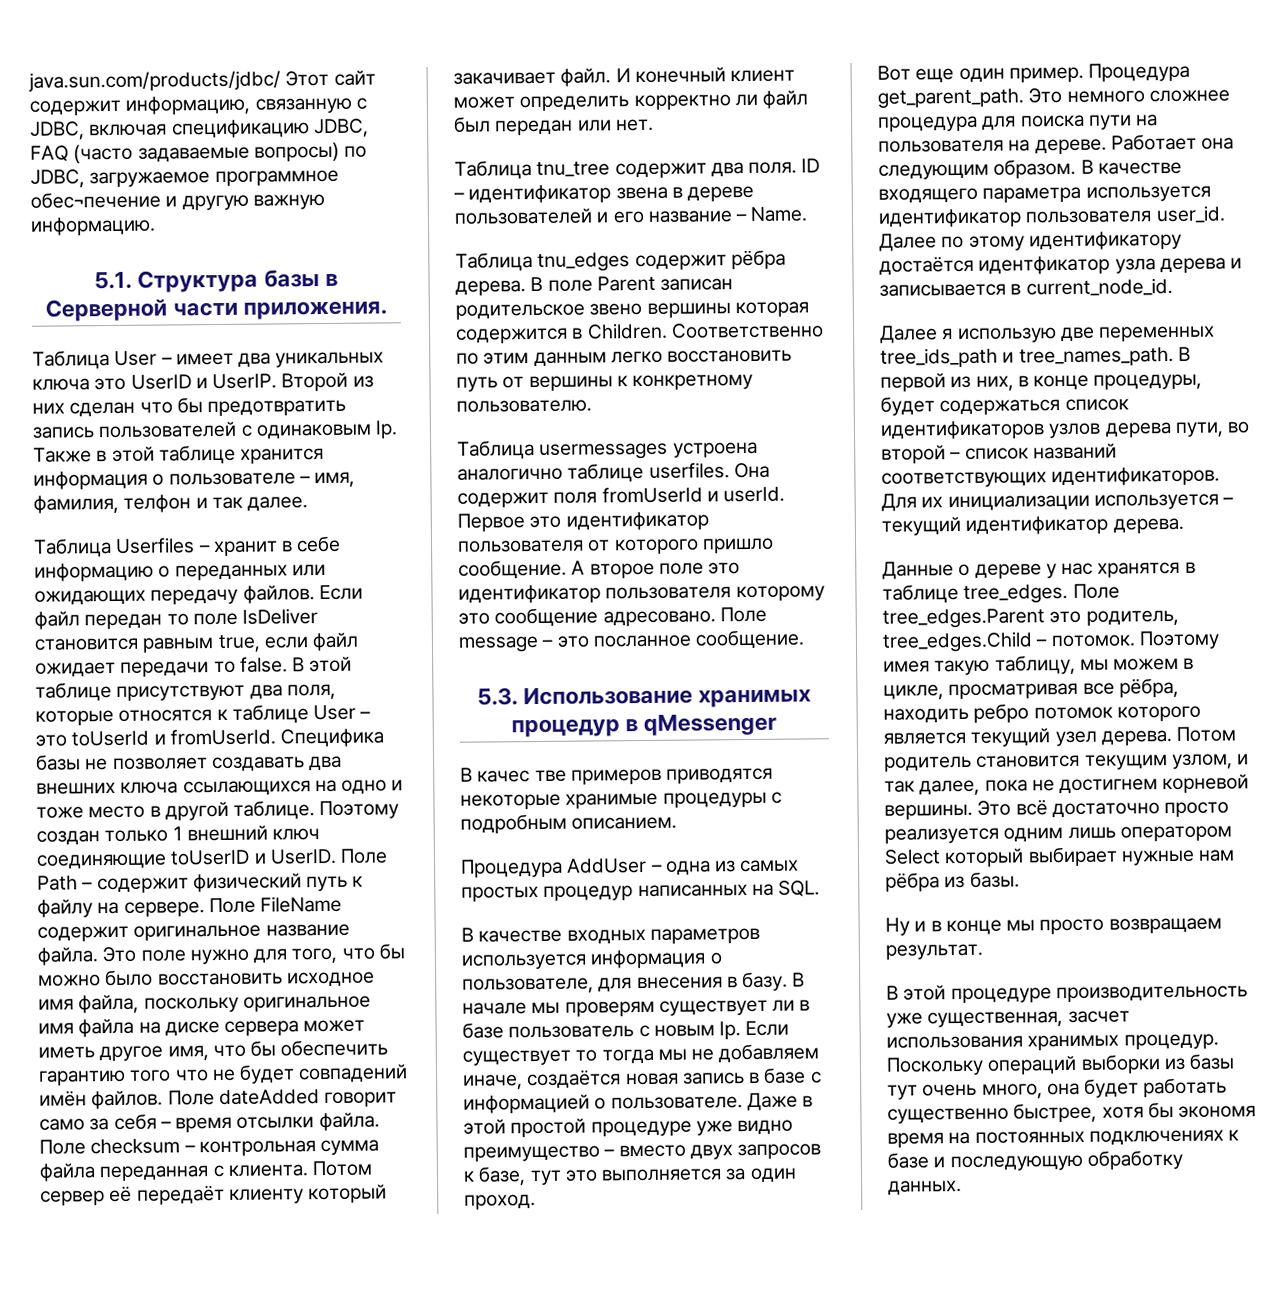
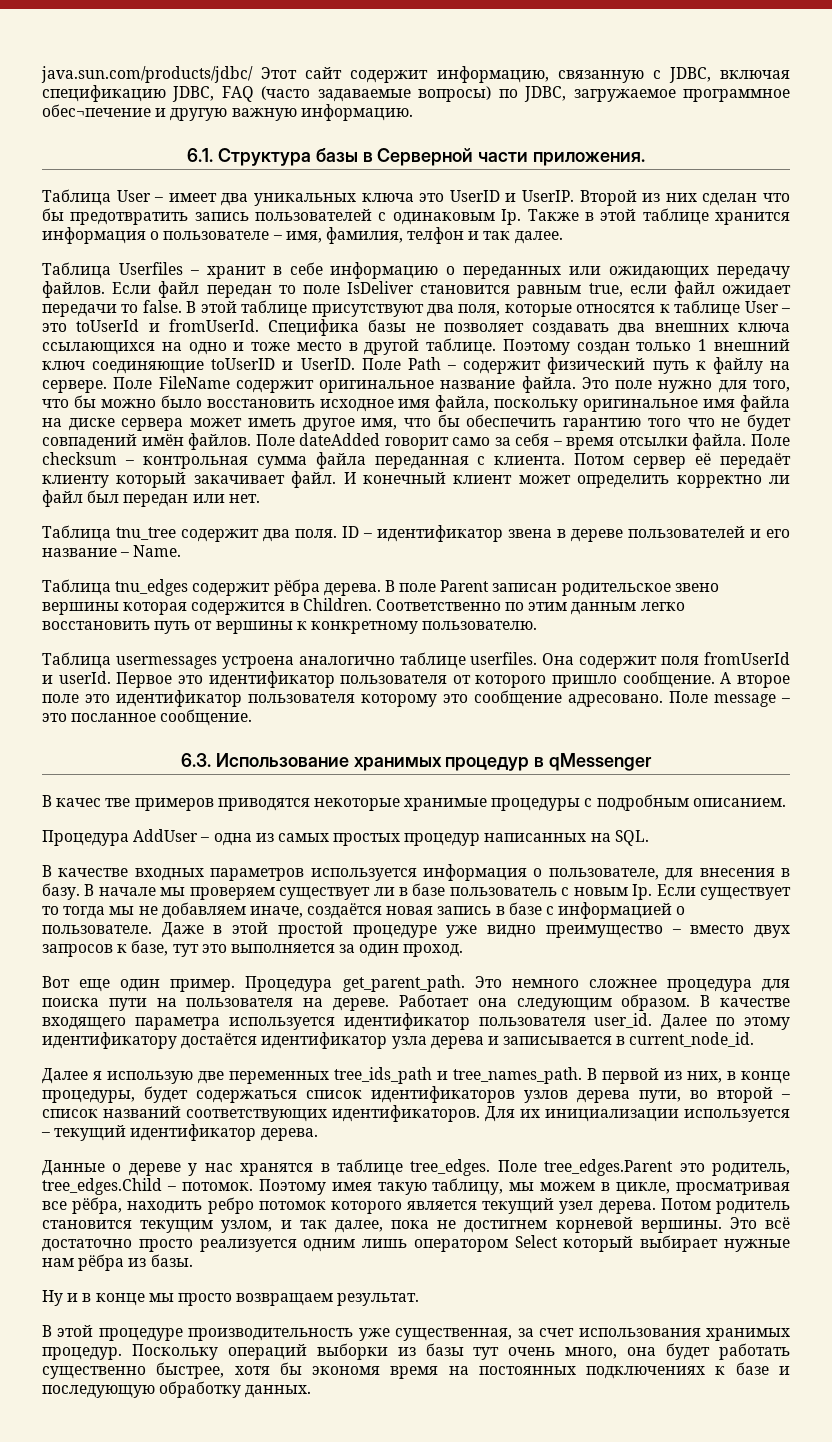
[94,271,133,290] 5.1. -> [186,148,213,162] 6.1.
[476,687,518,706] 5.3. -> [180,753,211,767] 6.3.
[564,1000,655,1017] проверям -> [189,887,275,900] проверяем
[978,255,1111,275] идентфикатор -> [261,1032,388,1049] идентификатор
[1067,1010,1130,1024] засчет -> [517,1328,575,1337] за счет

